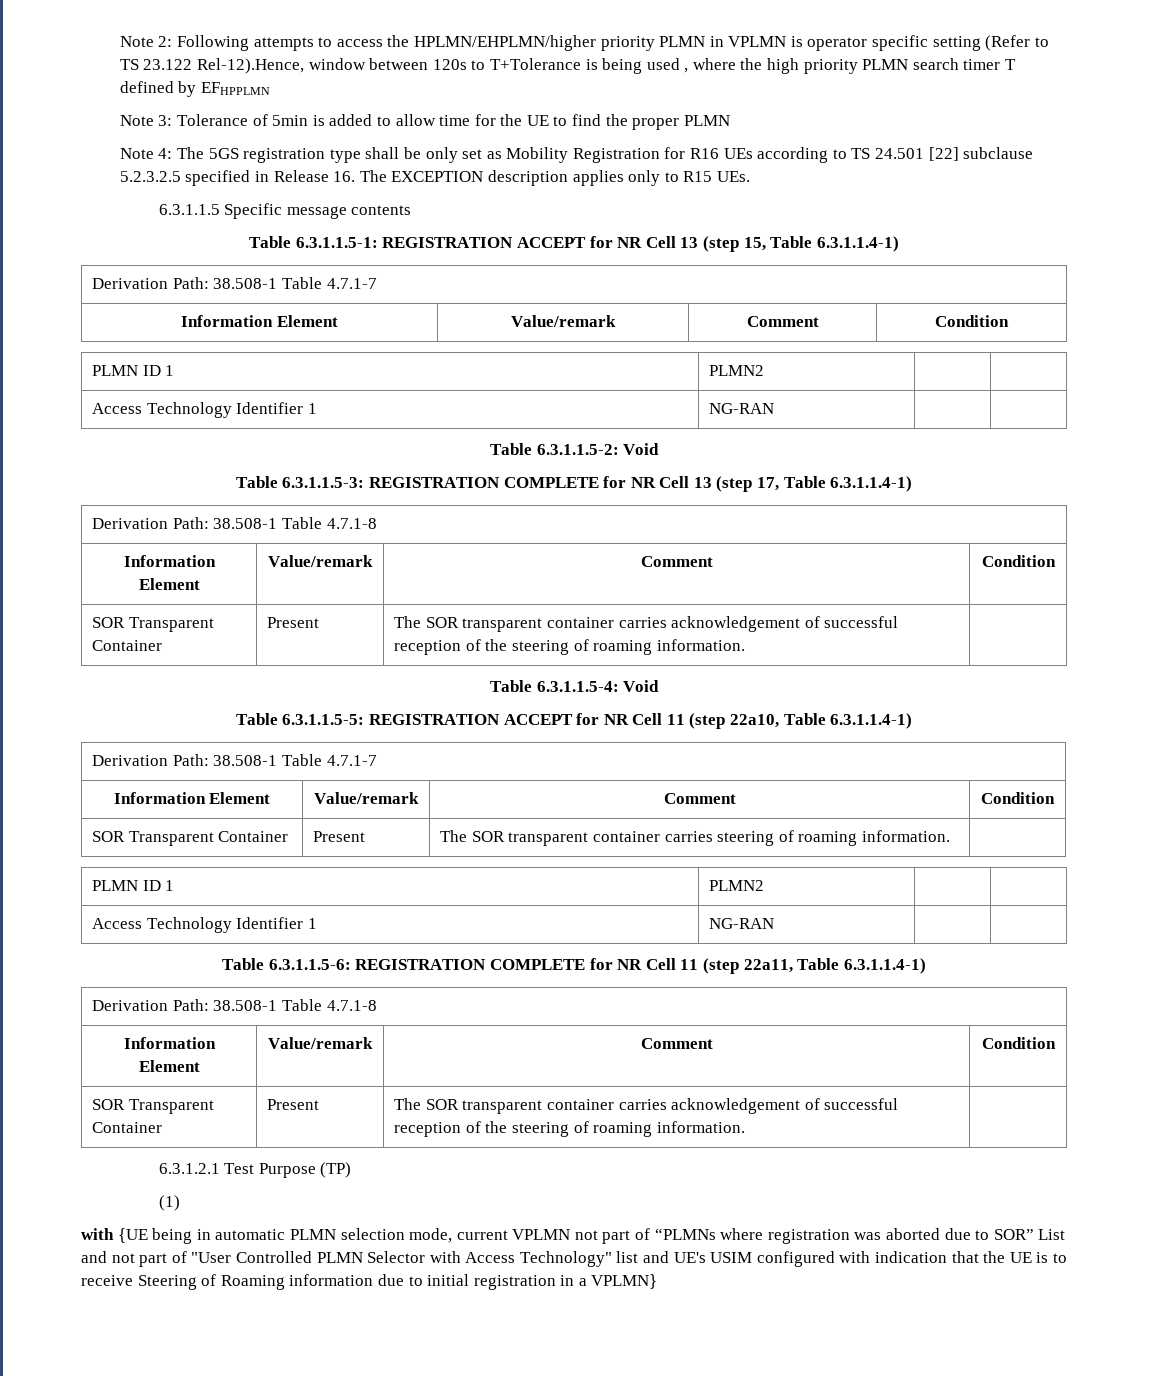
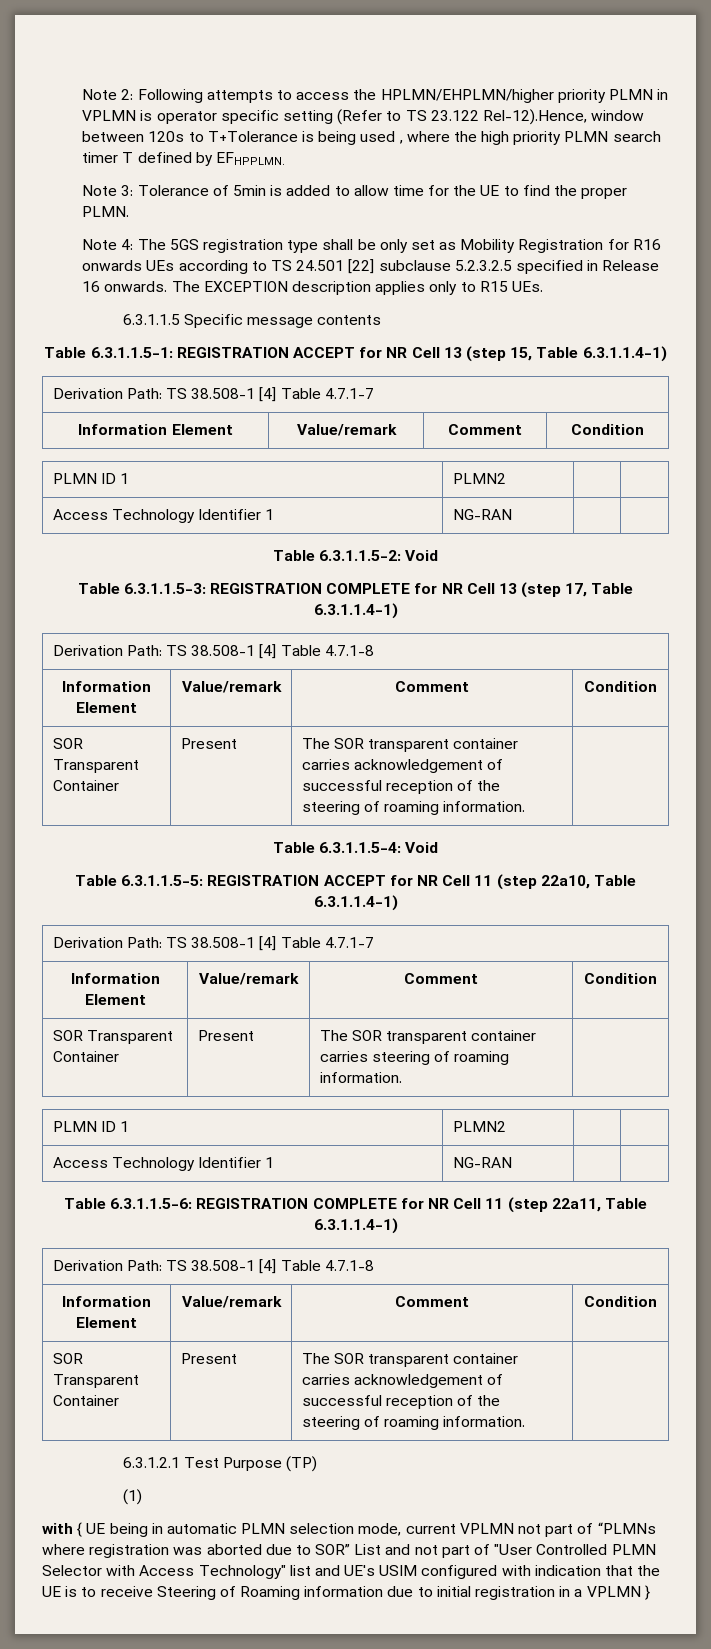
[200,82,270,95] EFHPPLMN -> [215,152,285,165] EFHPPLMN.
[683,115,730,126] PLMN -> [82,206,130,217] PLMN.
(720, 153) none -> [82,260,143,271] onwards
[333,171,356,182] 16. -> [82,281,168,292] 16 onwards.
[213,278,278,289] 38.508-1 -> [166,387,277,402] TS 38.508-1 [4]
[213,518,278,529] 38.508-1 -> [166,644,277,659] TS 38.508-1 [4]
[213,755,278,766] 38.508-1 -> [166,936,277,951] TS 38.508-1 [4]
[213,1000,278,1011] 38.508-1 -> [166,1259,277,1274] TS 38.508-1 [4]
[117,1228,148,1243] {UE -> [77,1522,106,1537] { UE
[591,1274,658,1289] VPLMN} -> [586,1585,650,1600] VPLMN }

